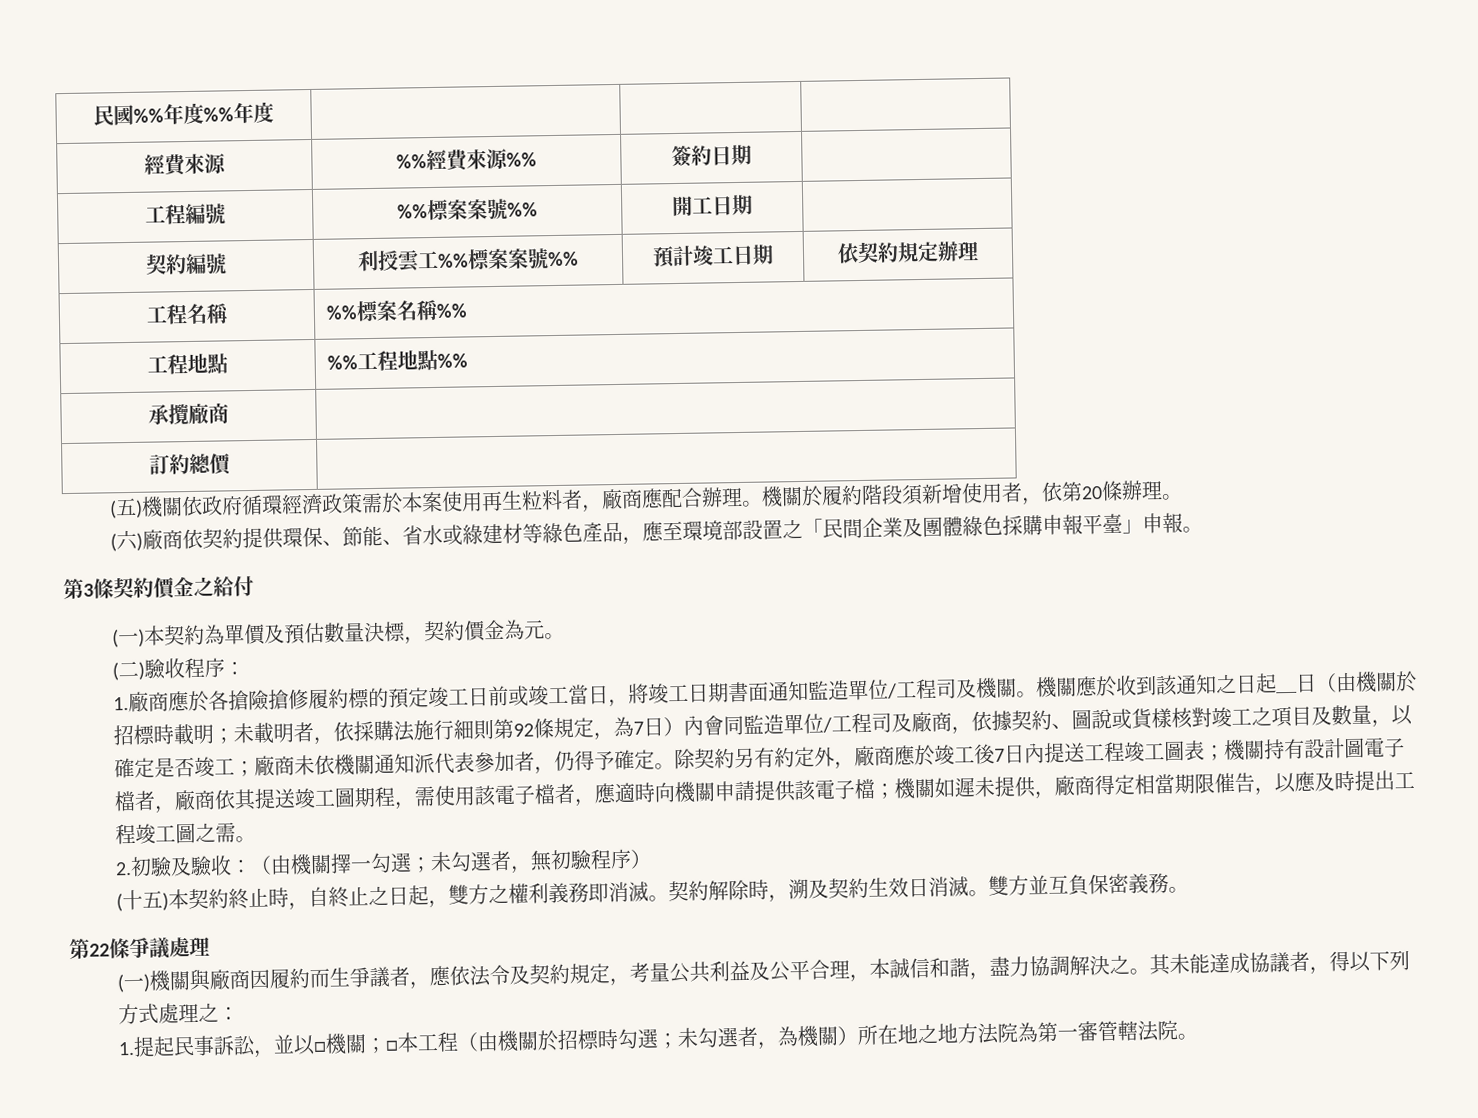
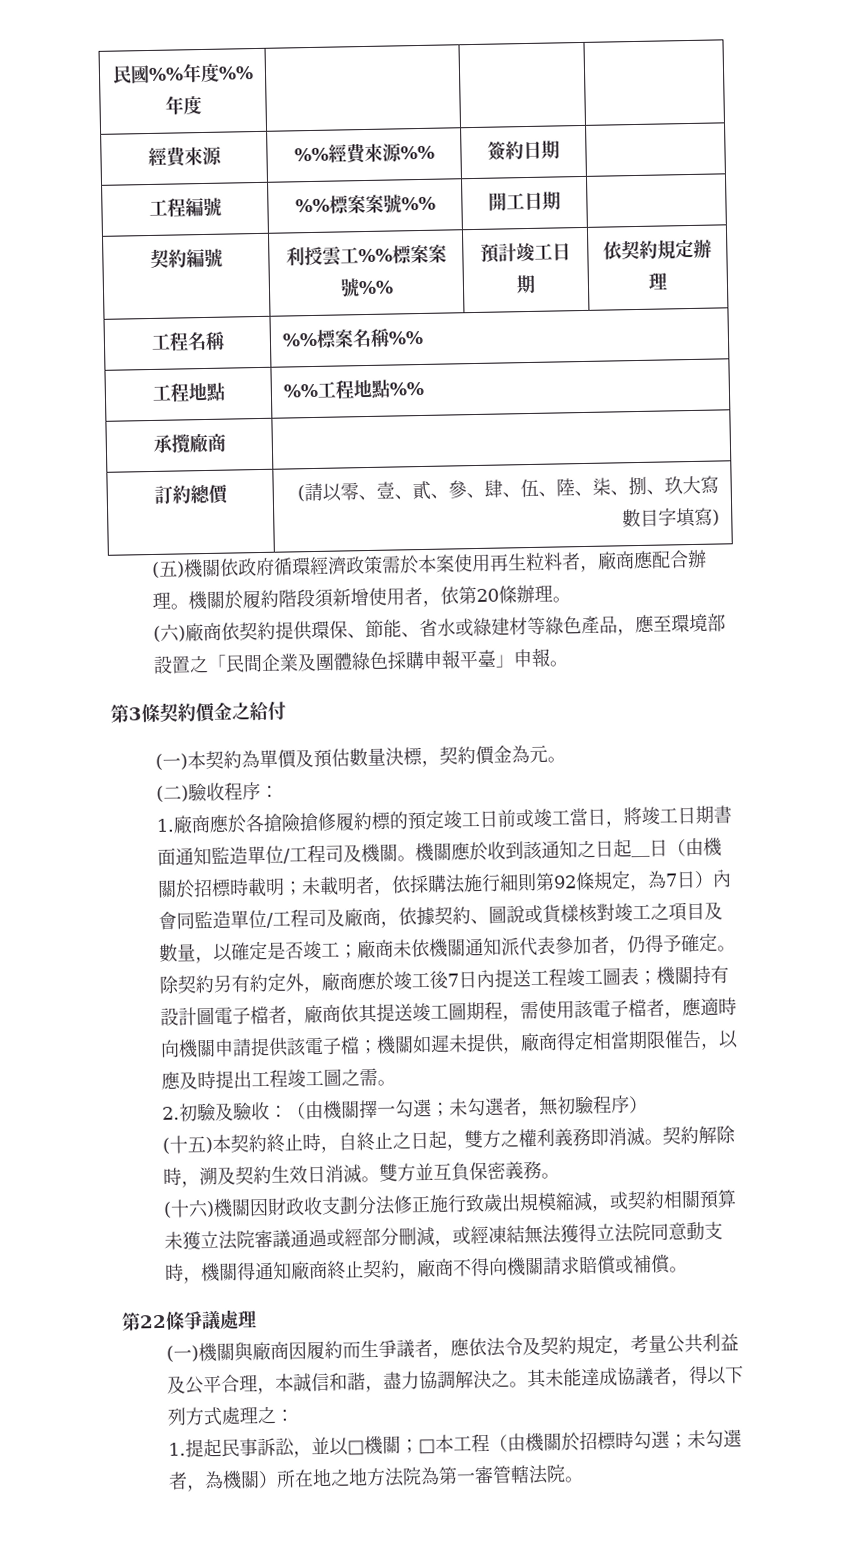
(233, 464) none -> [297,475,720,502] [622,507,721,528] (請以零、壹、貳、參、肆、伍、陸、柒、捌、玖大寫數目字填寫)
(1189, 890) none -> [163,1189,738,1218] [164,1221,724,1250] [164,1253,689,1284] // (十六)機關因財政收支劃分法修正施行致歲出規模縮減，或契約相關預算未獲立法院審議通過或經部分刪減，或經凍結無法獲得立法院同意動支時，機關得通知廠商終止契約，廠商不得向機關請求賠償或補償。

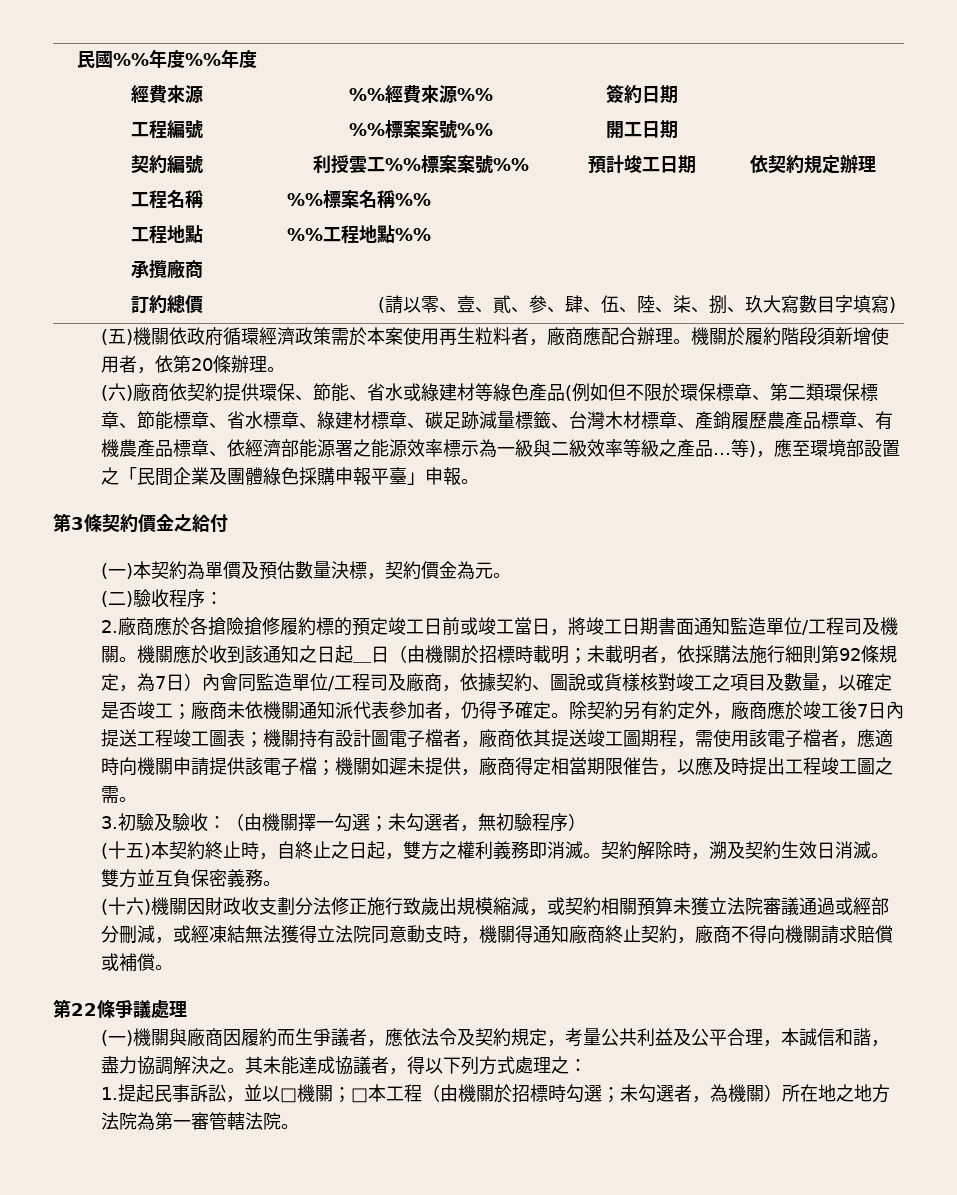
(619, 624) none -> [564,383,878,402] [100,411,893,430] [100,439,756,458] (例如但不限於環保標章、第二類環保標章、節能標章、省水標章、綠建材標章、碳足跡減量標籤、台灣木材標章、產銷履歷農產品標章、有機農產品標章、依經濟部能源署之能源效率標示為一級與二級效率等級之產品…等)
[156,818,176,832] 1. -> [100,620,118,633] 2.
[162,1106,181,1120] 2. -> [100,816,118,829] 3.

